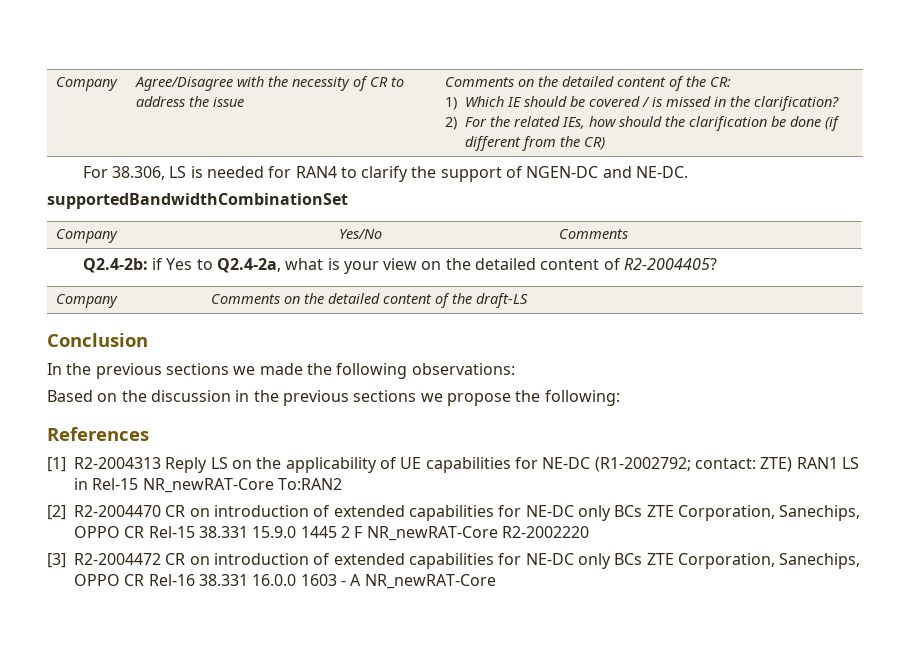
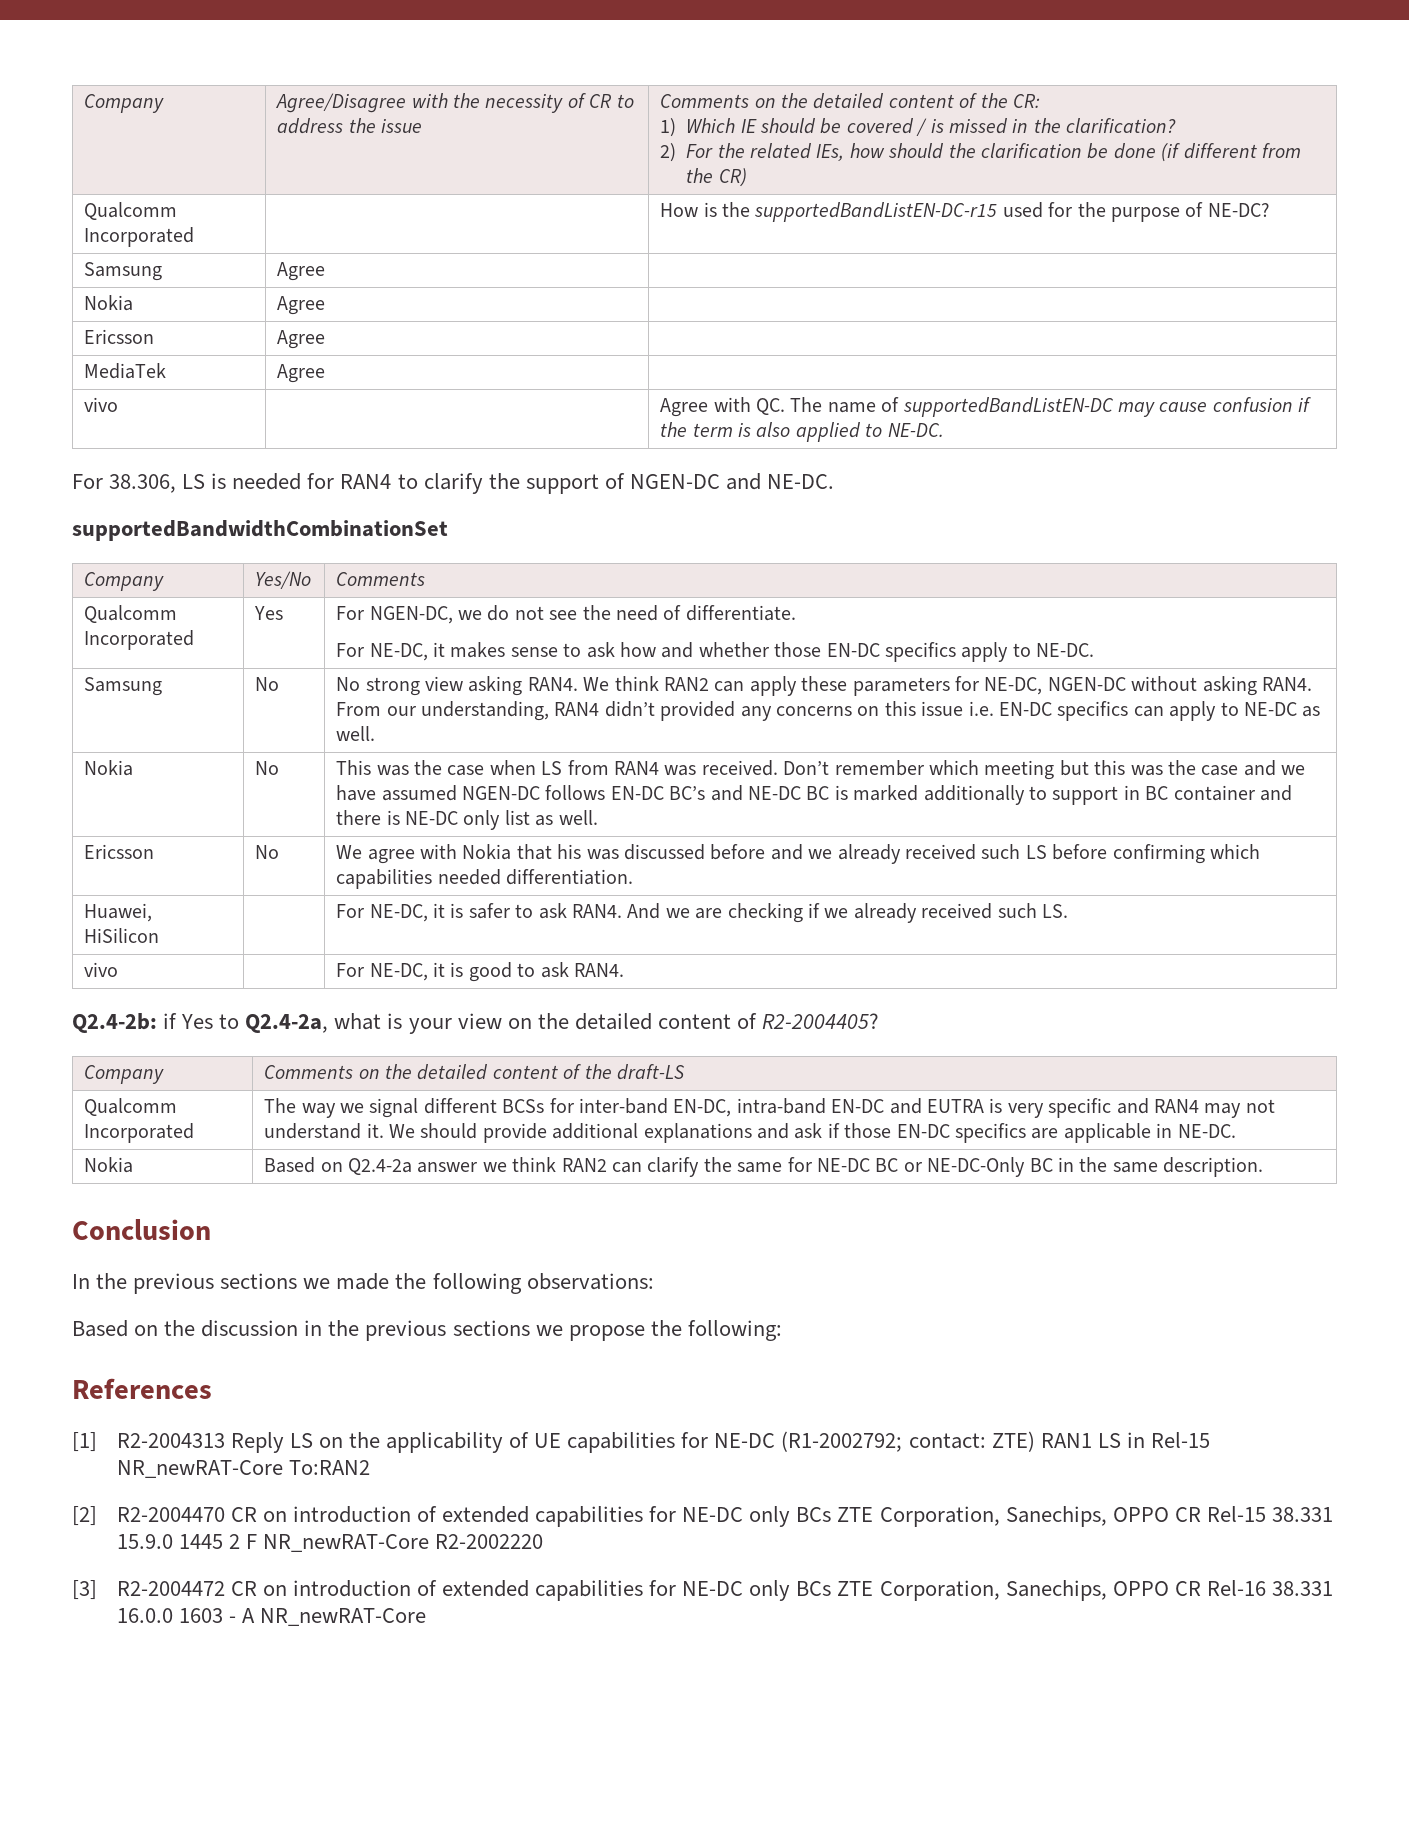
(605, 143) none -> [84,202,178,220] [84,227,195,247] [660,202,1270,222] [84,262,163,281] [277,262,326,281] [84,295,134,311] [277,296,326,315] [84,329,155,344] [277,330,326,349] [84,363,167,379] [277,364,326,383] [84,397,119,412] [660,397,1312,417] [660,422,944,442] // Qualcomm Incorporated | | How is the supportedBandListEN-DC-r15 used for the purpose of NE-DC? // Samsung | Agree | // Nokia | Agree | // Ericsson | Agree | // MediaTek | Agree | // vivo | | Agree with QC. The name of supportedBandListEN-DC may cause confusion if the term is also applied to NE-DC.
(629, 234) none -> [84,605,178,623] [84,630,195,650] [254,606,284,620] [336,605,796,624] [336,642,1095,662] [84,677,163,696] [255,677,280,691] [336,676,1313,696] [336,701,1321,721] [336,726,376,741] [84,760,134,776] [255,761,280,775] [336,760,1306,780] [336,785,1293,805] [336,810,598,830] [84,844,155,859] [255,845,280,859] [336,844,1261,864] [336,869,634,889] [84,903,153,922] [84,928,160,943] [336,903,1069,923] [84,962,119,977] [336,962,625,982] // Qualcomm Incorporated | Yes | For NGEN-DC, we do not see the need of differentiate. // For NE-DC, it makes sense to ask how and whether those EN-DC specifics apply to NE-DC. // Samsung | No | No strong view asking RAN4. We think RAN2 can apply these parameters for NE-DC, NGEN-DC without asking RAN4. From our understanding, RAN4 didn’t provided any concerns on this issue i.e. EN-DC specifics can apply to NE-DC as well. // Nokia | No | This was the case when LS from RAN4 was received. Don’t remember which meeting but this was the case and we have assumed NGEN-DC follows EN-DC BC’s and NE-DC BC is marked additionally to support in BC container and there is NE-DC only list as well. // Ericsson | No | We agree with Nokia that his was discussed before and we already received such LS before confirming which capabilities needed differentiation. // Huawei, HiSilicon | | For NE-DC, it is safer to ask RAN4. And we are checking if we already received such LS. // vivo | | For NE-DC, it is good to ask RAN4.
(529, 300) none -> [84,1098,178,1116] [84,1123,195,1143] [264,1098,1275,1118] [264,1123,1236,1143] [84,1157,134,1173] [264,1157,1264,1177] // Qualcomm Incorporated | The way we signal different BCSs for inter-band EN-DC, intra-band EN-DC and EUTRA is very specific and RAN4 may not understand it. We should provide additional explanations and ask if those EN-DC specifics are applicable in NE-DC. // Nokia | Based on Q2.4-2a answer we think RAN2 can clarify the same for NE-DC BC or NE-DC-Only BC in the same description.

